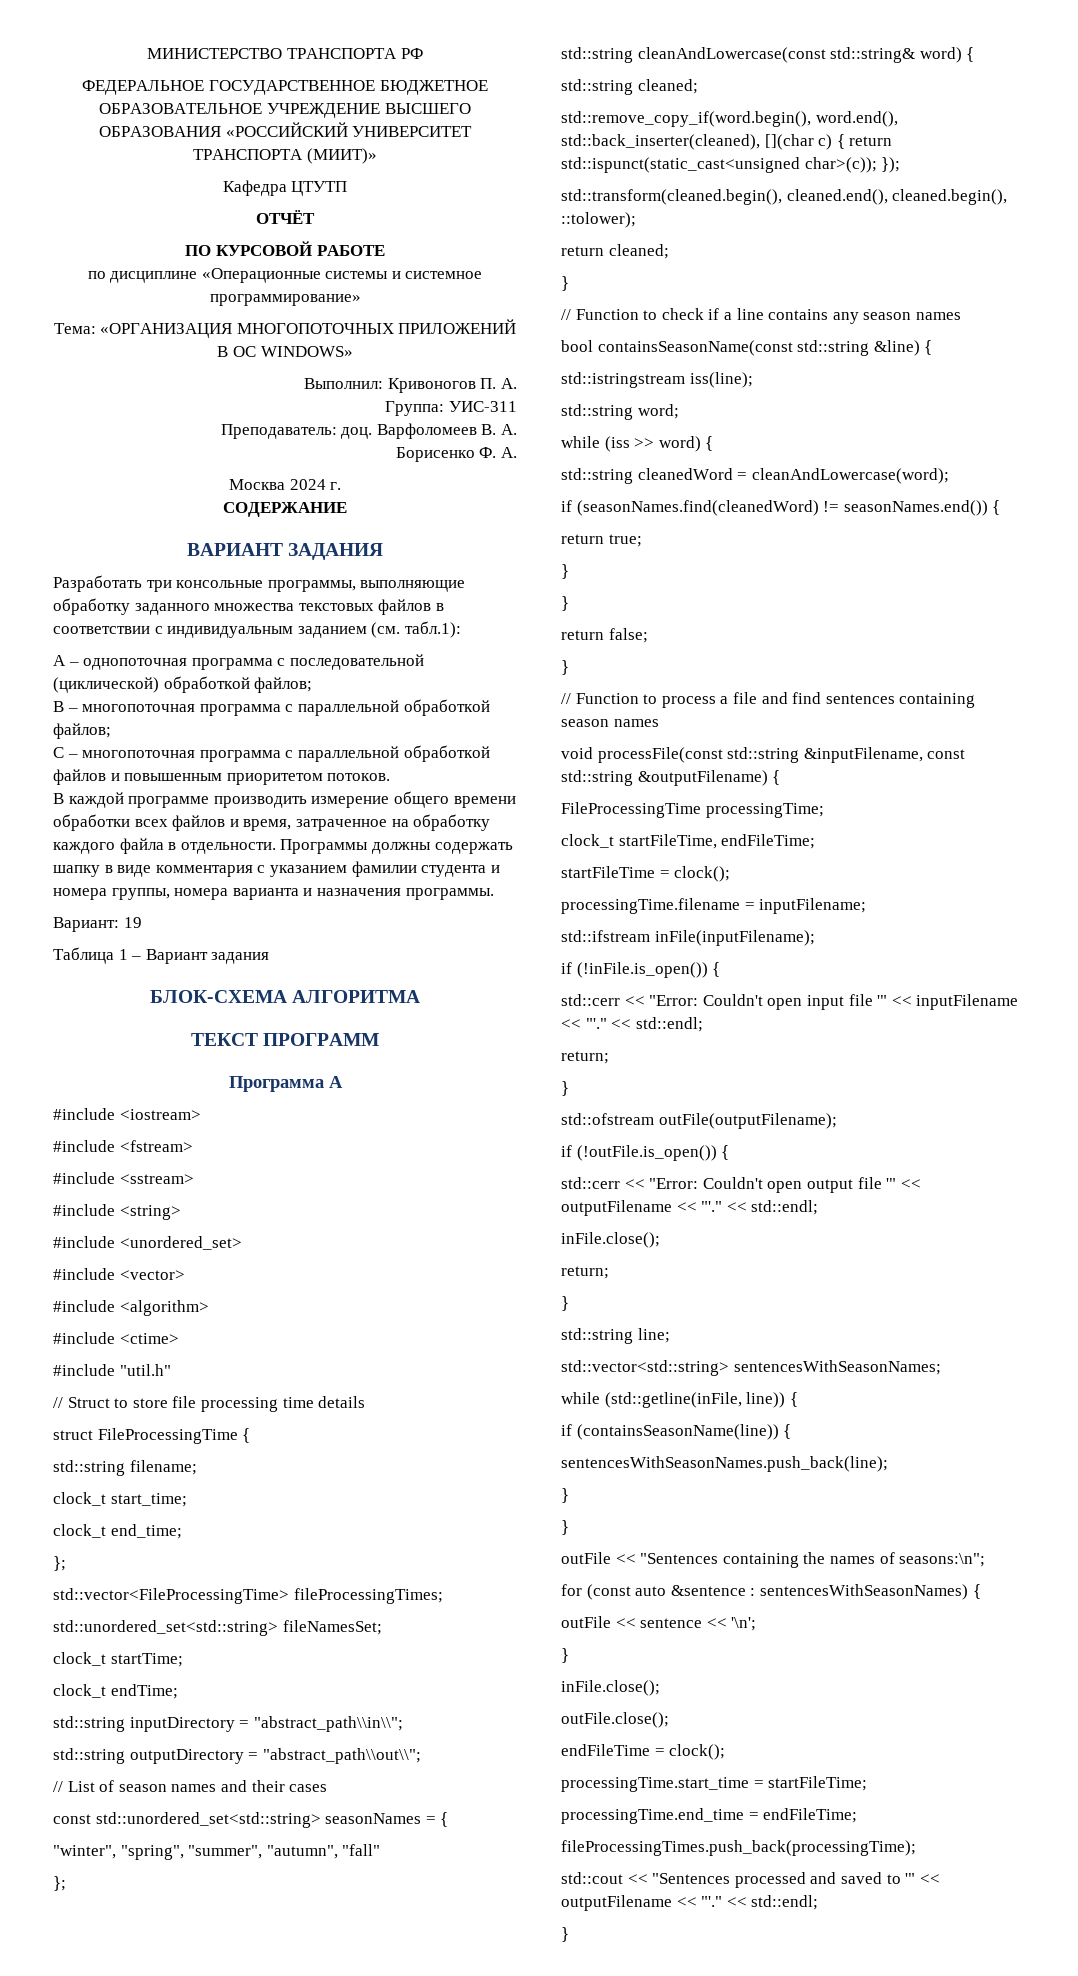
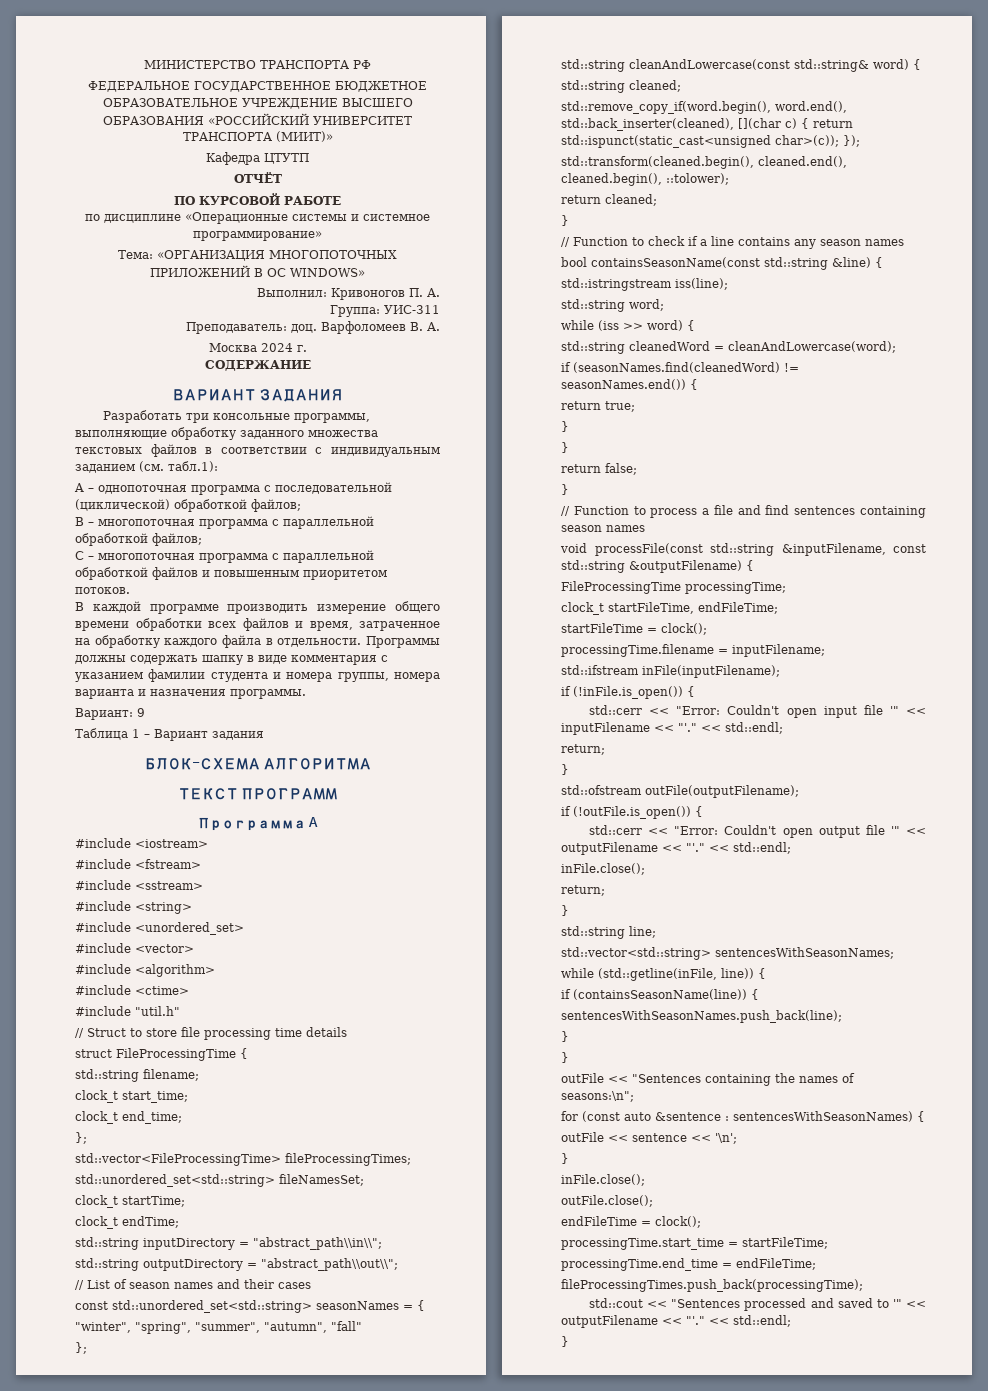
[395,447,517,462] // Борисенко Ф. А. -> (440, 326) none
[123,917,142,928] 19 -> [137,708,145,717] 9

